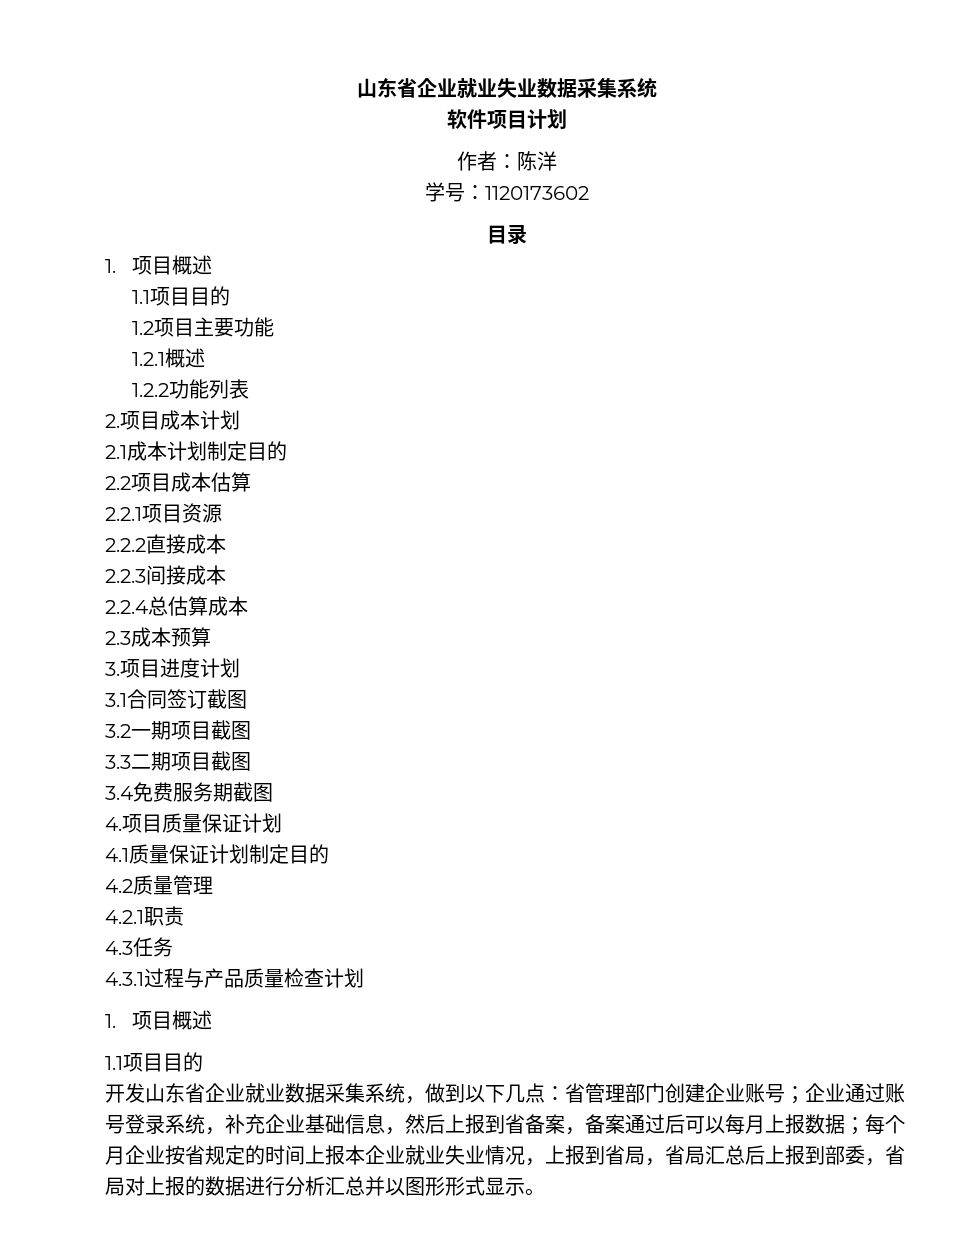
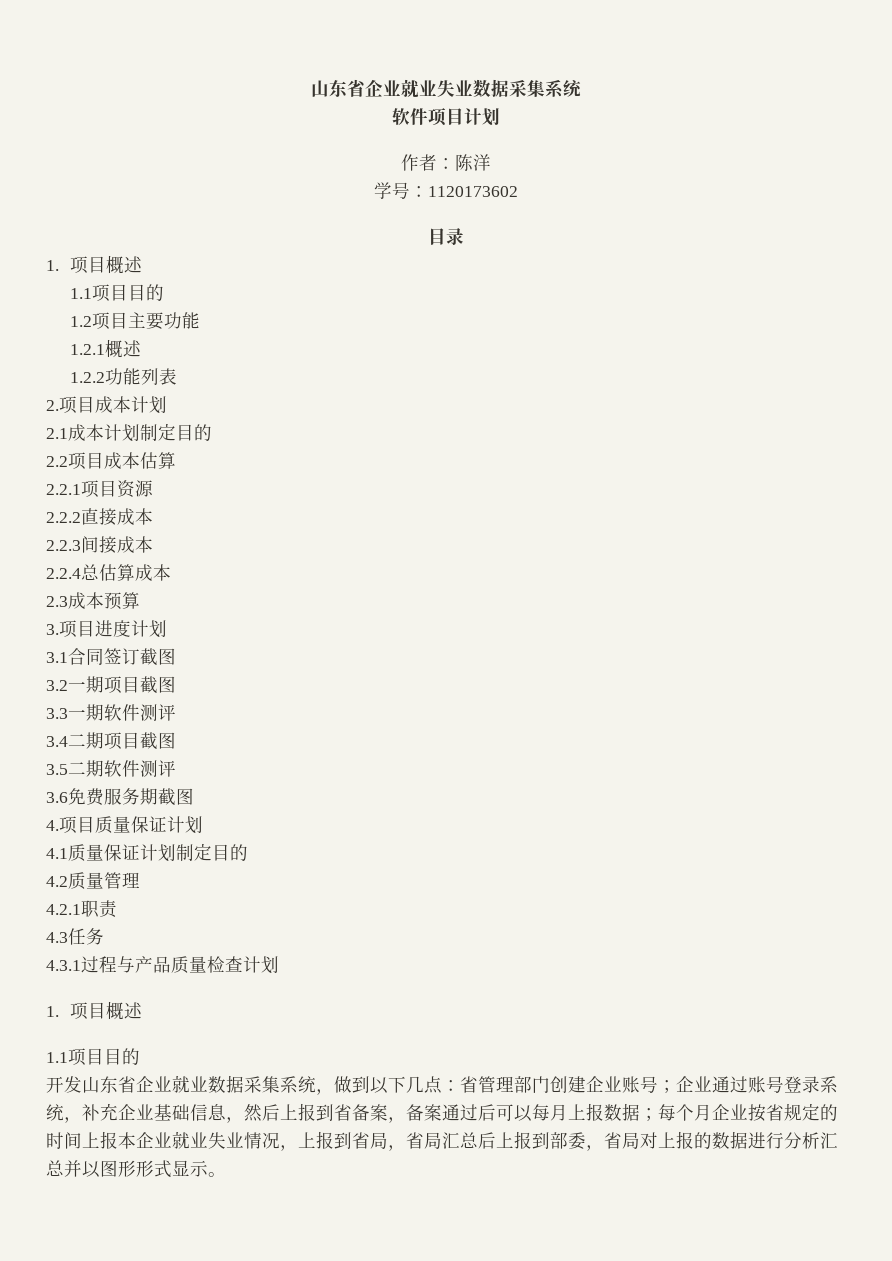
(131, 762) none -> [68,704,176,721] [46,736,68,747] 一期软件测评 // 3.4
[105,786,133,800] 3.4 -> [46,760,176,777] [46,792,68,803] 3.5二期软件测评 // 3.6

